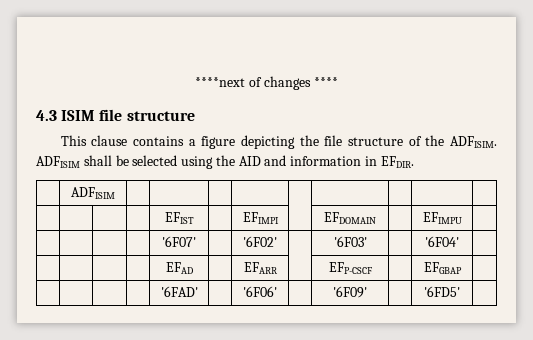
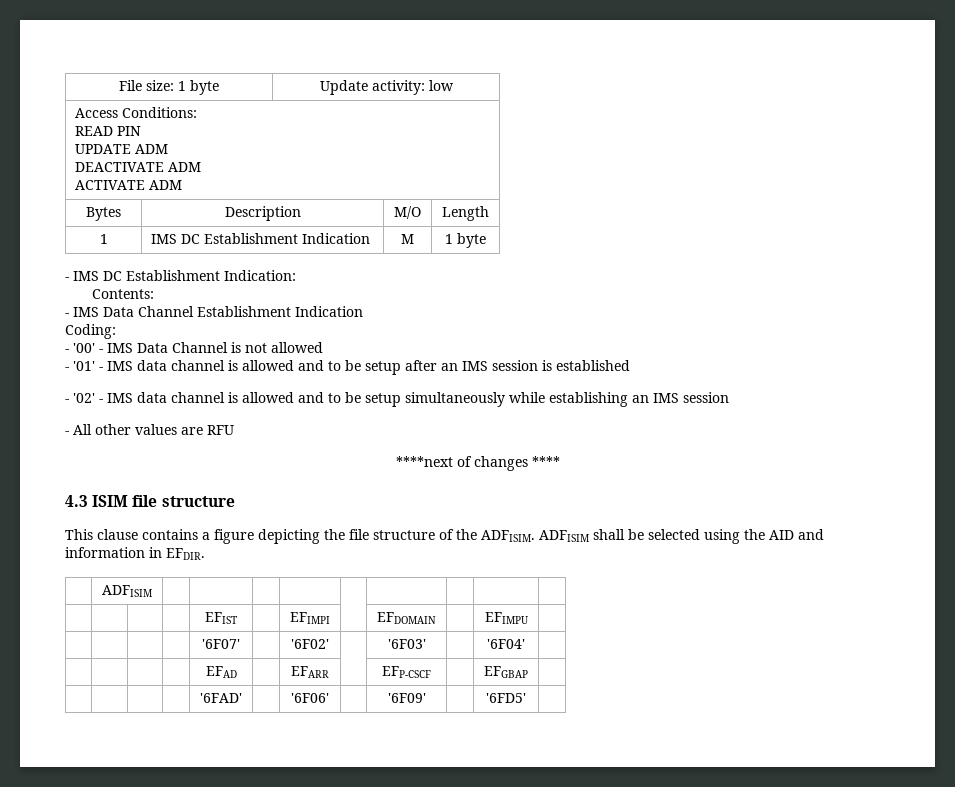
(195, 82) none -> [119,80,219,95] [319,80,454,95] [74,107,197,118] [74,126,141,136] [74,144,168,154] [74,162,201,172] [74,180,182,190] [86,207,121,221] [224,206,301,221] [394,206,421,219] [442,206,489,221] [99,234,108,244] [150,233,370,244] [401,234,414,244] [445,233,486,248] [65,270,296,281] [92,289,155,299] [65,306,363,317] [65,324,116,339] [65,342,323,353] [65,360,630,375] [65,392,729,407] [65,424,234,435] File size: 1 byte | Update activity: low // Access Conditions: // READ PIN // UPDATE ADM // DEACTIVATE ADM // ACTIVATE ADM // Bytes | Description | M/O | Length // 1 | IMS DC Establishment Indication | M | 1 byte // - IMS DC Establishment Indication: // Contents: // - IMS Data Channel Establishment Indication // Coding: // - '00' - IMS Data Channel is not allowed // - '01' - IMS data channel is allowed and to be setup after an IMS session is established // - '02' - IMS data channel is allowed and to be setup simultaneously while establishing an IMS session // - All other values are RFU //

